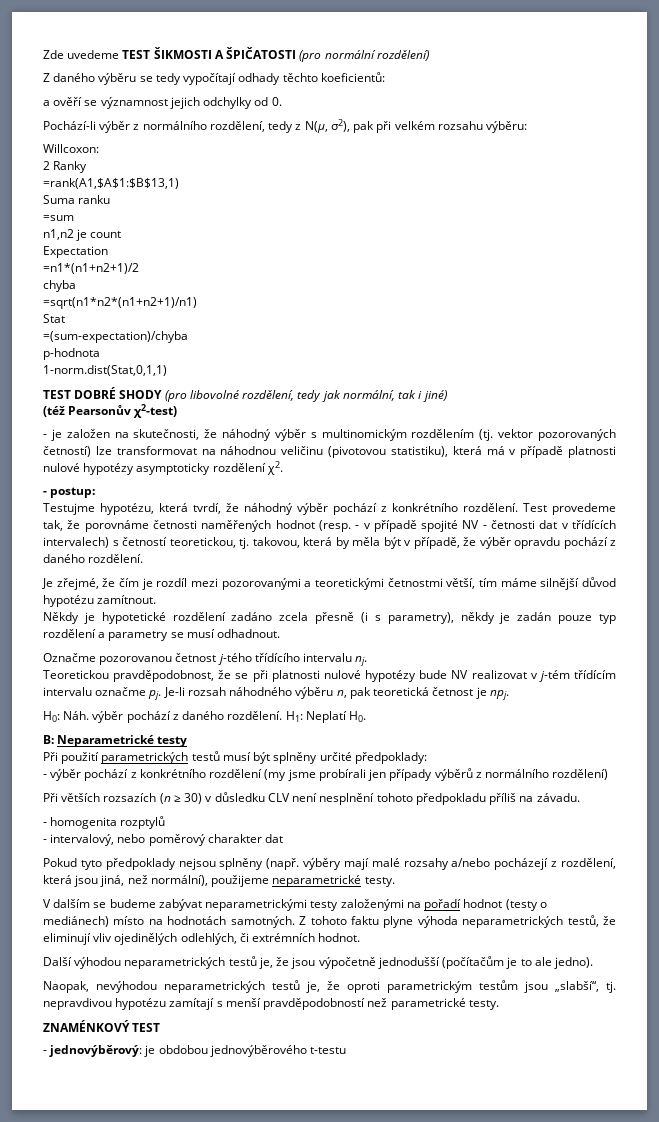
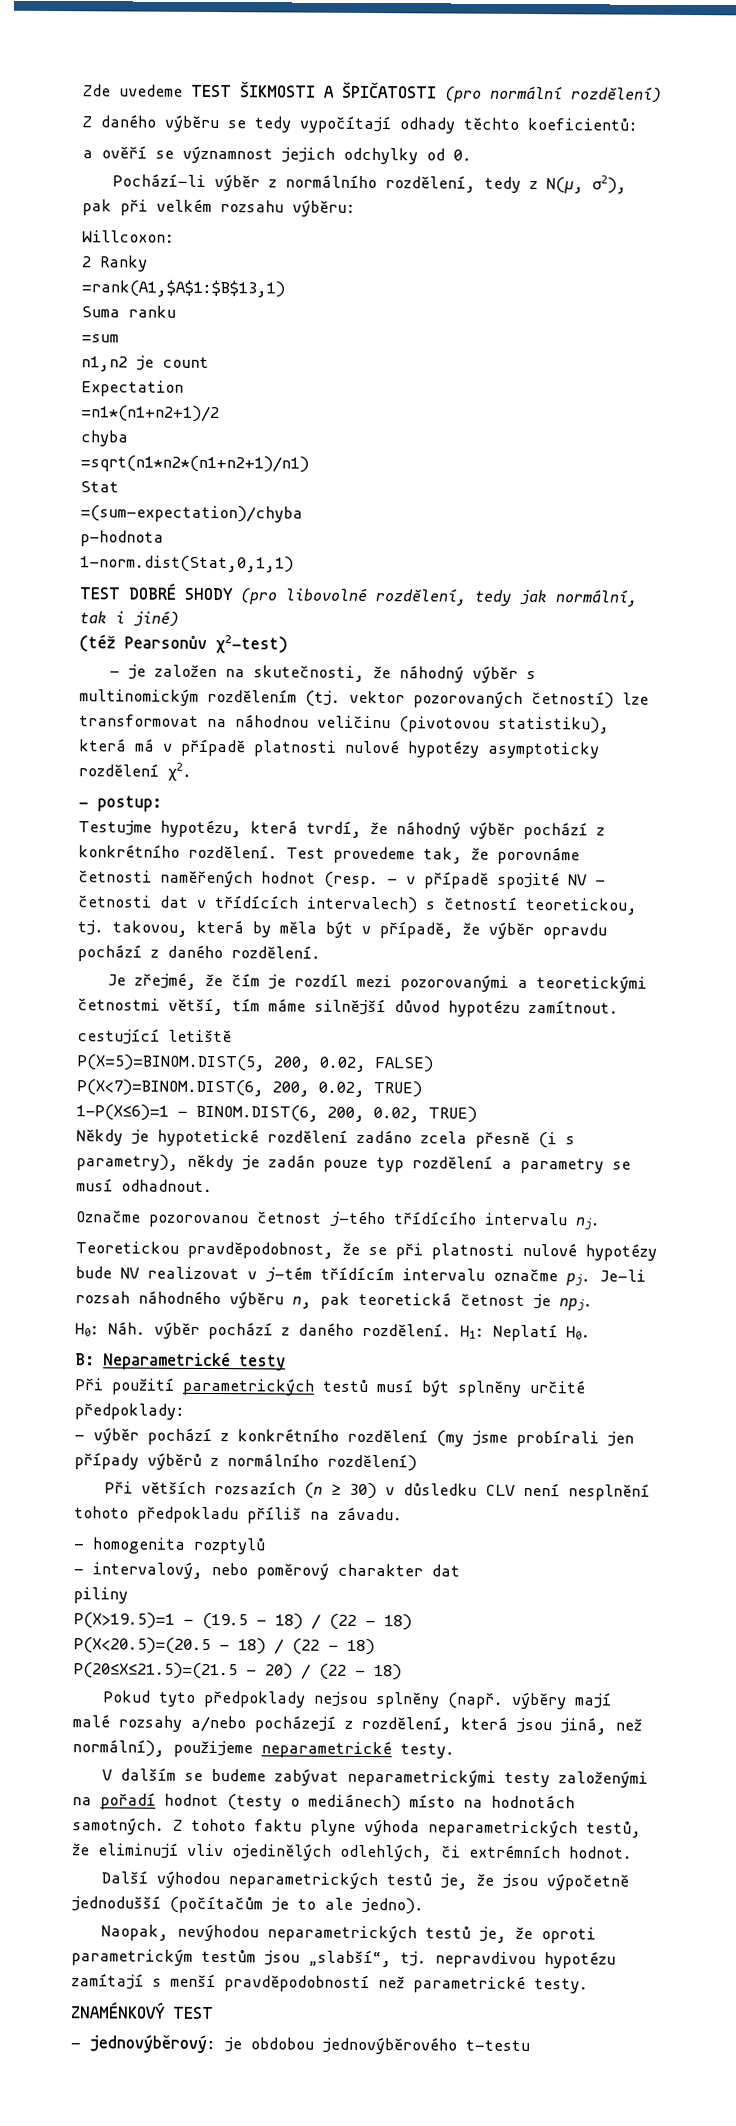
(157, 599) none -> [77,1028,232,1045] [76,1054,434,1073] [76,1079,422,1098] [76,1104,477,1123] // cestující letiště // P(X=5)=BINOM.DIST(5, 200, 0.02, FALSE) // P(X<7)=BINOM.DIST(6, 200, 0.02, TRUE) // 1−P(X≤6)=1 - BINOM.DIST(6, 200, 0.02, TRUE)
(284, 838) none -> [73,1587,128,1604] [73,1612,412,1631] [73,1637,375,1656] [73,1662,402,1681] // piliny // P(X>19.5)=1 - (19.5 - 18) / (22 - 18) // P(X<20.5)=(20.5 - 18) / (22 - 18) // P(20≤X≤21.5)=(21.5 - 20) / (22 - 18)

